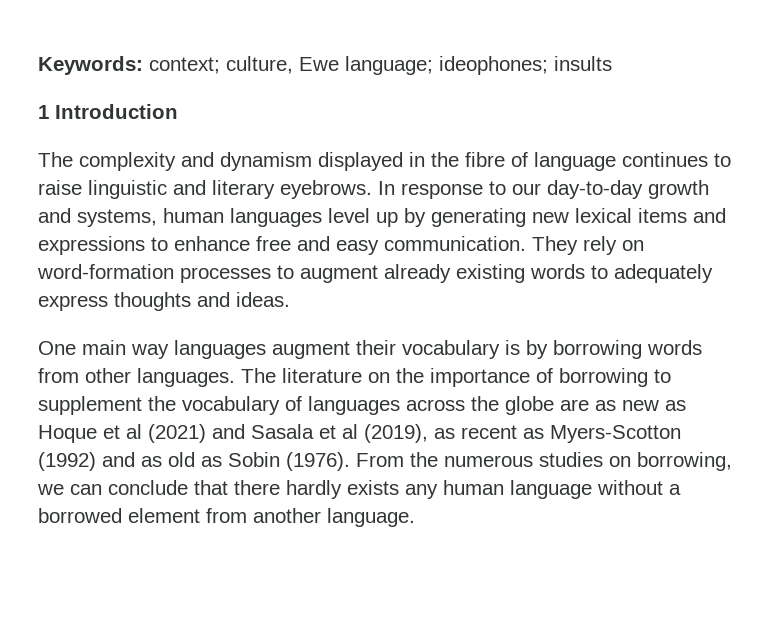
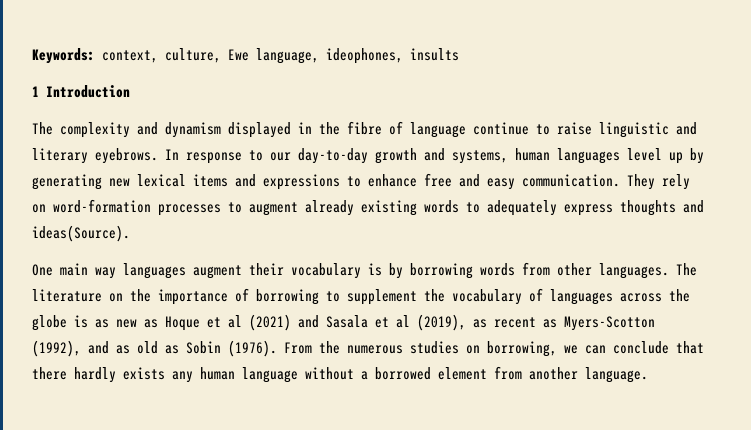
[149,57,220,74] context; -> [102,50,158,63] context,
[345,56,548,75] language; ideophones; -> [256,48,403,64] language, ideophones,
[622,152,708,167] continues -> [473,122,529,135] continue
[236,292,290,307] ideas. -> [32,225,130,242] ideas(Source).
[560,399,589,411] are -> [74,315,88,328] is
[38,452,96,471] (1992) -> [32,340,81,357] (1992),

